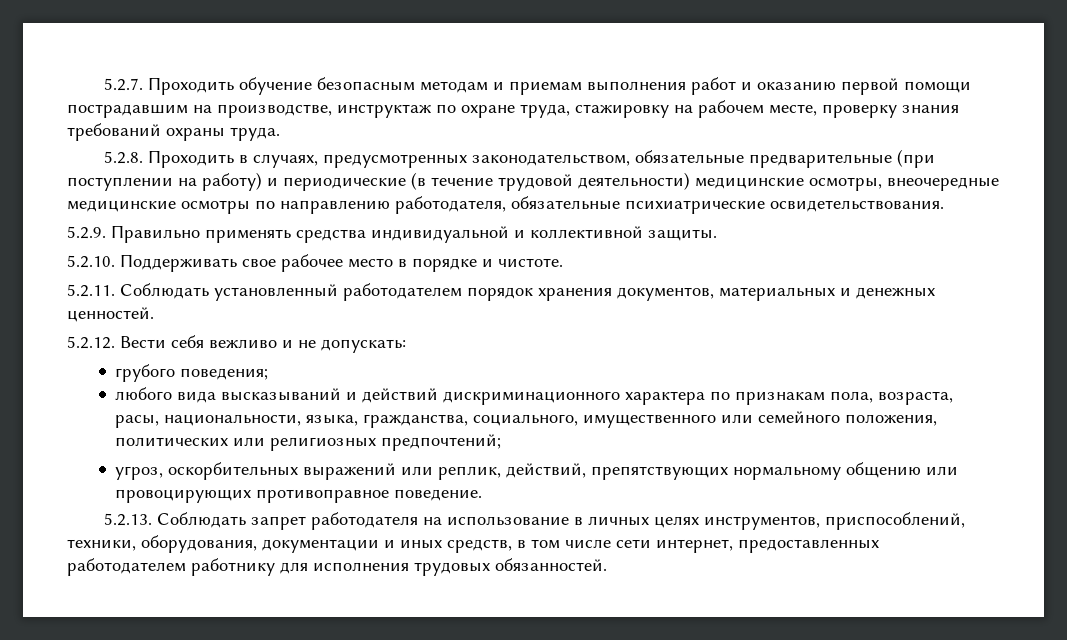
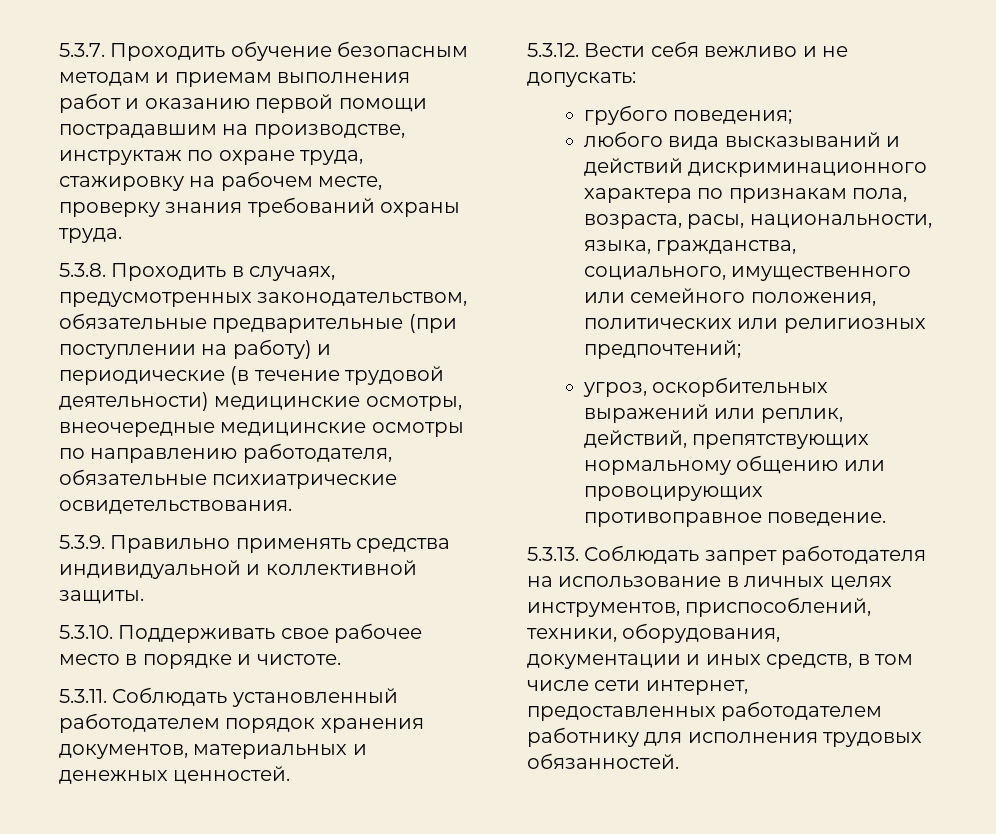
[104,78,144,91] 5.2.7. -> [59,43,105,57] 5.3.7.
[104,151,144,164] 5.2.8. -> [59,263,106,277] 5.3.8.
[67,226,106,239] 5.2.9. -> [59,535,105,549] 5.3.9.
[67,255,115,268] 5.2.10. -> [59,625,113,639] 5.3.10.
[67,284,115,297] 5.2.11. -> [59,689,107,703] 5.3.11.
[67,336,115,349] 5.2.12. -> [527,43,579,57] 5.3.12.
[104,513,153,526] 5.2.13. -> [527,547,579,561] 5.3.13.

